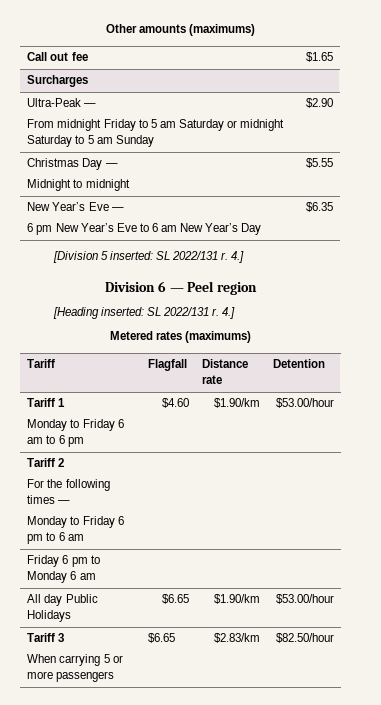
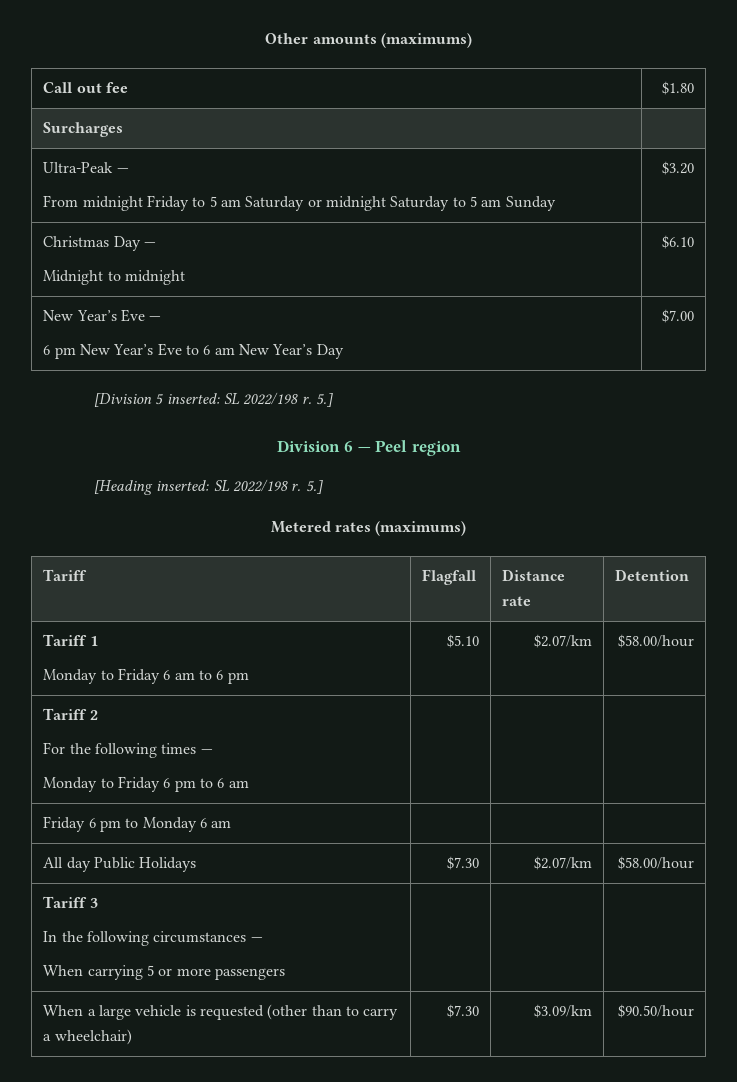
[305,52,333,62] $1.65 -> [661,81,694,95] $1.80
[305,98,333,108] $2.90 -> [661,161,694,175] $3.20
[305,158,333,168] $5.55 -> [661,235,694,249] $6.10
[305,202,333,212] $6.35 -> [661,309,694,323] $7.00
[172,251,245,263] 2022/131 r. 4.] -> [243,392,334,407] 2022/198 r. 5.]
[163,307,236,319] 2022/131 r. 4.] -> [233,479,323,494] 2022/198 r. 5.]
[161,398,189,408] [213,398,260,408] [275,398,334,408] $4.60 | $1.90/km | $53.00/hour -> [446,634,479,648] [533,634,592,648] [617,634,694,648] $5.10 | $2.07/km | $58.00/hour
[161,594,189,604] [213,594,260,604] [275,594,334,604] $6.65 | $1.90/km | $53.00/hour -> [446,856,479,870] [533,856,592,870] [617,856,694,870] $7.30 | $2.07/km | $58.00/hour
(65, 637) none -> [43,931,263,946] // In the following circumstances —
[148,633,176,643] [213,633,260,643] [275,633,334,643] $6.65 | $2.83/km | $82.50/hour -> [43,1004,399,1020] [43,1029,132,1045] [446,1004,479,1018] [533,1004,592,1018] [617,1004,694,1018] | | // When a large vehicle is requested (other than to carry a wheelchair) | $7.30 | $3.09/km | $90.50/hour

